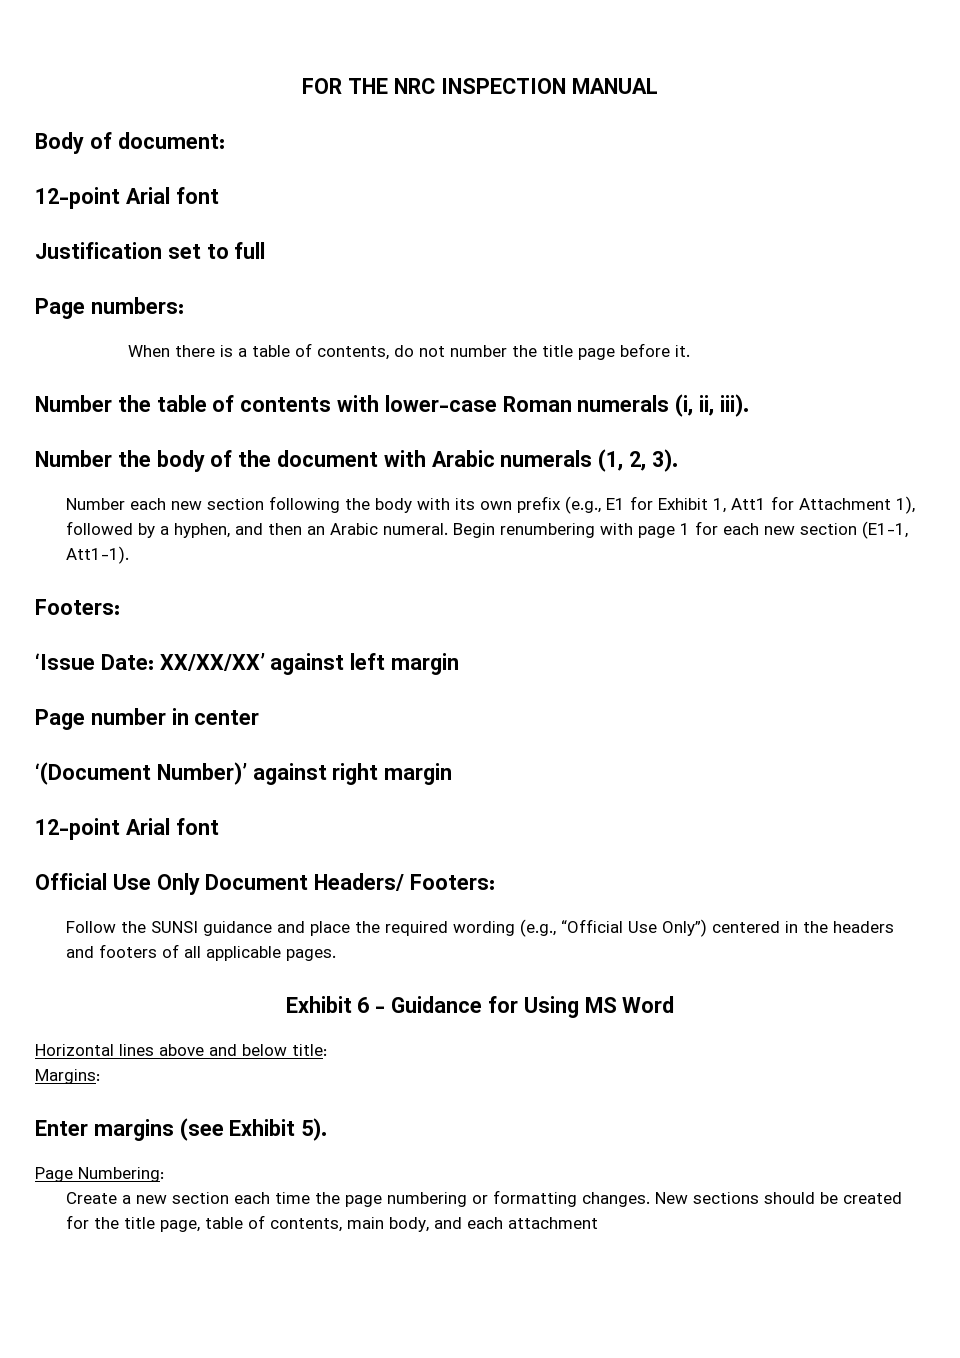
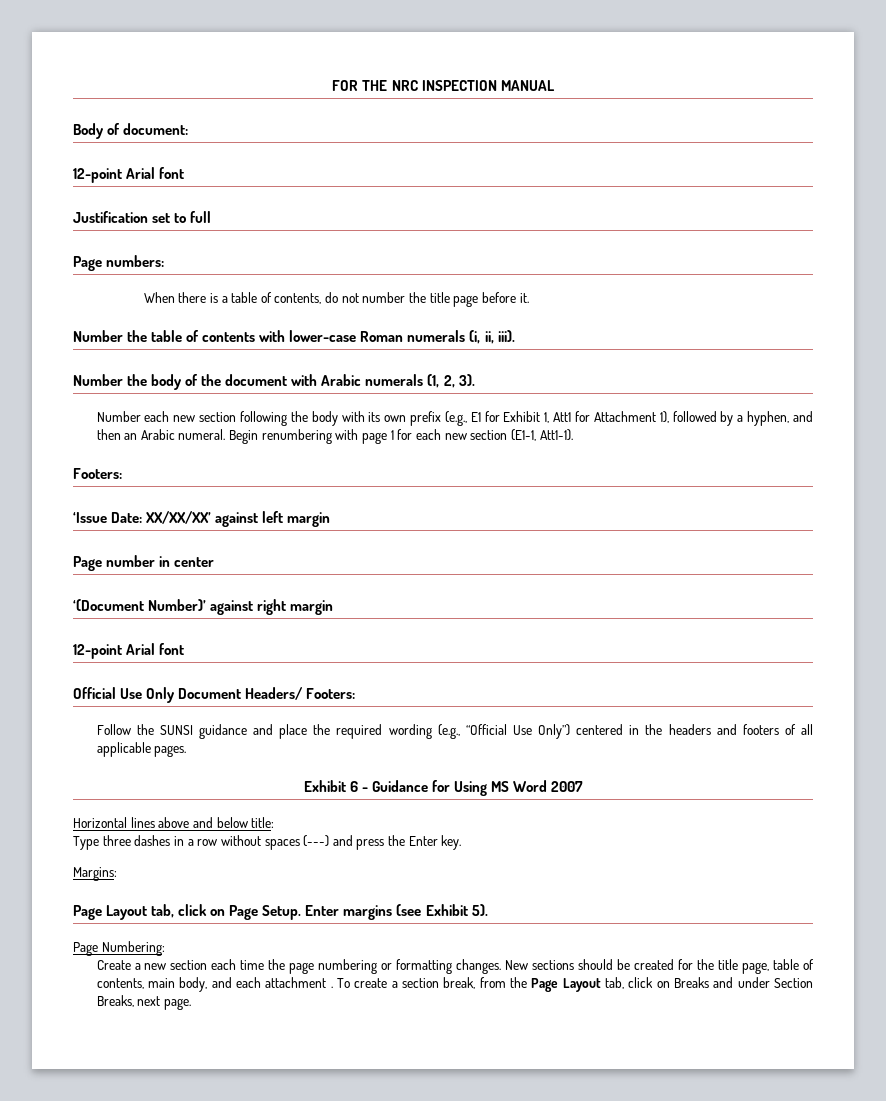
(675, 1004) none -> [551,781,584,792] 2007
[35,1069,100,1084] Margins: // -> [73,835,462,850] [73,867,117,881] [73,904,302,920] Type three dashes in a row without spaces (---) and press the Enter key. // Margins: // Page Layout tab, click on Page Setup.
(598, 1223) none -> [330,977,813,992] [96,995,191,1010] . To create a section break, from the Page Layout tab, click on Breaks and under Section Breaks, next page.

